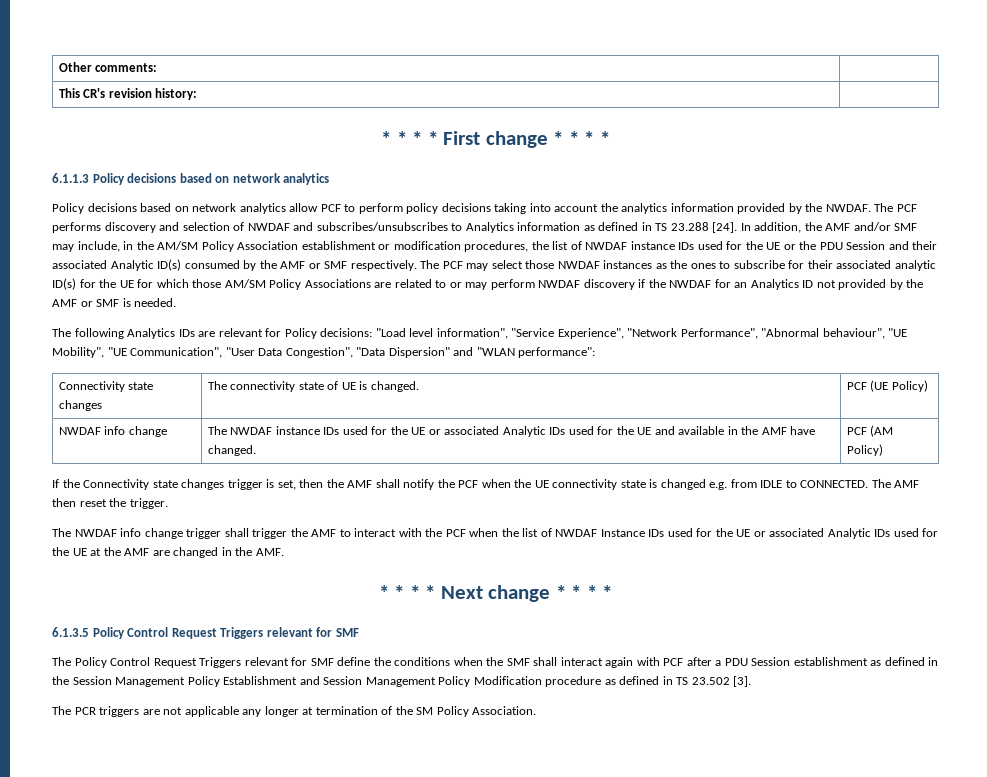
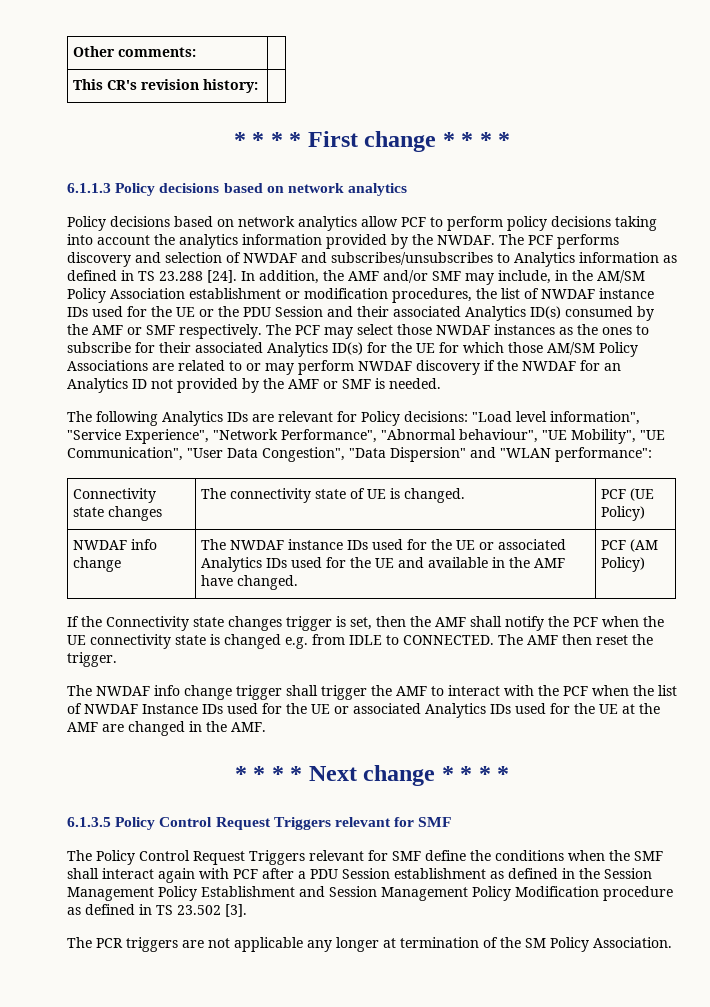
[110,260,154,271] Analytic -> [465,306,526,321] Analytics
[894,260,936,271] analytic -> [267,342,328,357] Analytics
[502,426,546,437] Analytic -> [200,557,262,572] Analytics
[827,528,871,539] Analytic -> [425,703,486,718] Analytics

